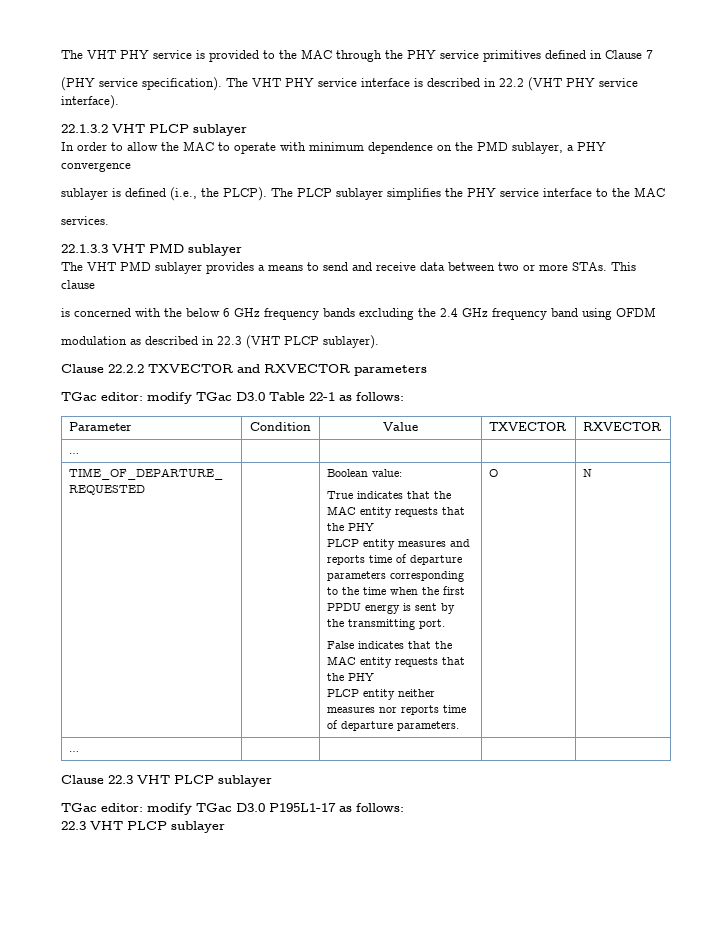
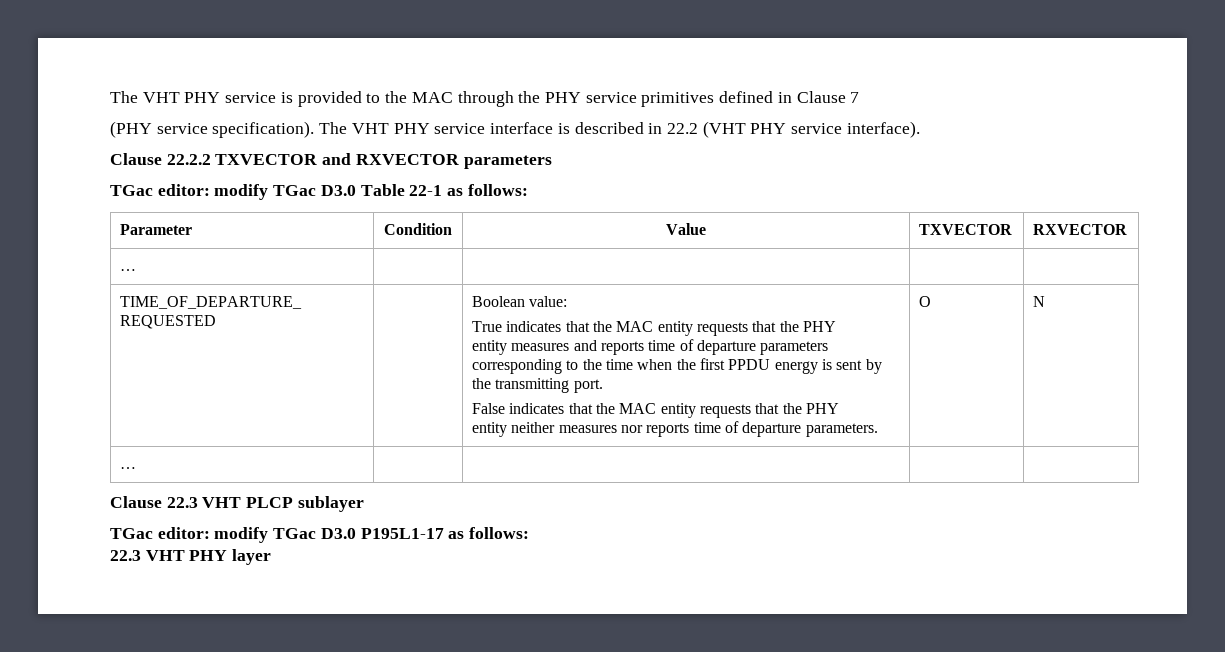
[61,124,247,136] [61,141,606,154] [61,162,131,172] [61,187,665,201] [61,216,109,225] [61,243,242,256] [61,261,636,274] [61,280,95,289] [61,307,656,320] [61,335,379,349] // 22.1.3.2 VHT PLCP sublayer // In order to allow the MAC to operate with minimum dependence on the PMD sublayer, a PHY convergence // sublayer is defined (i.e., the PLCP). The PLCP sublayer simplifies the PHY service interface to the MAC // services. // 22.1.3.3 VHT PMD sublayer // The VHT PMD sublayer provides a means to send and receive data between two or more STAs. This clause // is concerned with the below 6 GHz frequency bands excluding the 2.4 GHz frequency band using OFDM // modulation as described in 22.3 (VHT PLCP sublayer). -> (920, 129) none
[326,539,359,547] PLCP -> (836, 326) none
[326,689,359,697] PLCP -> (839, 408) none
[127,821,225,833] PLCP sublayer -> [189,549,272,565] PHY layer

